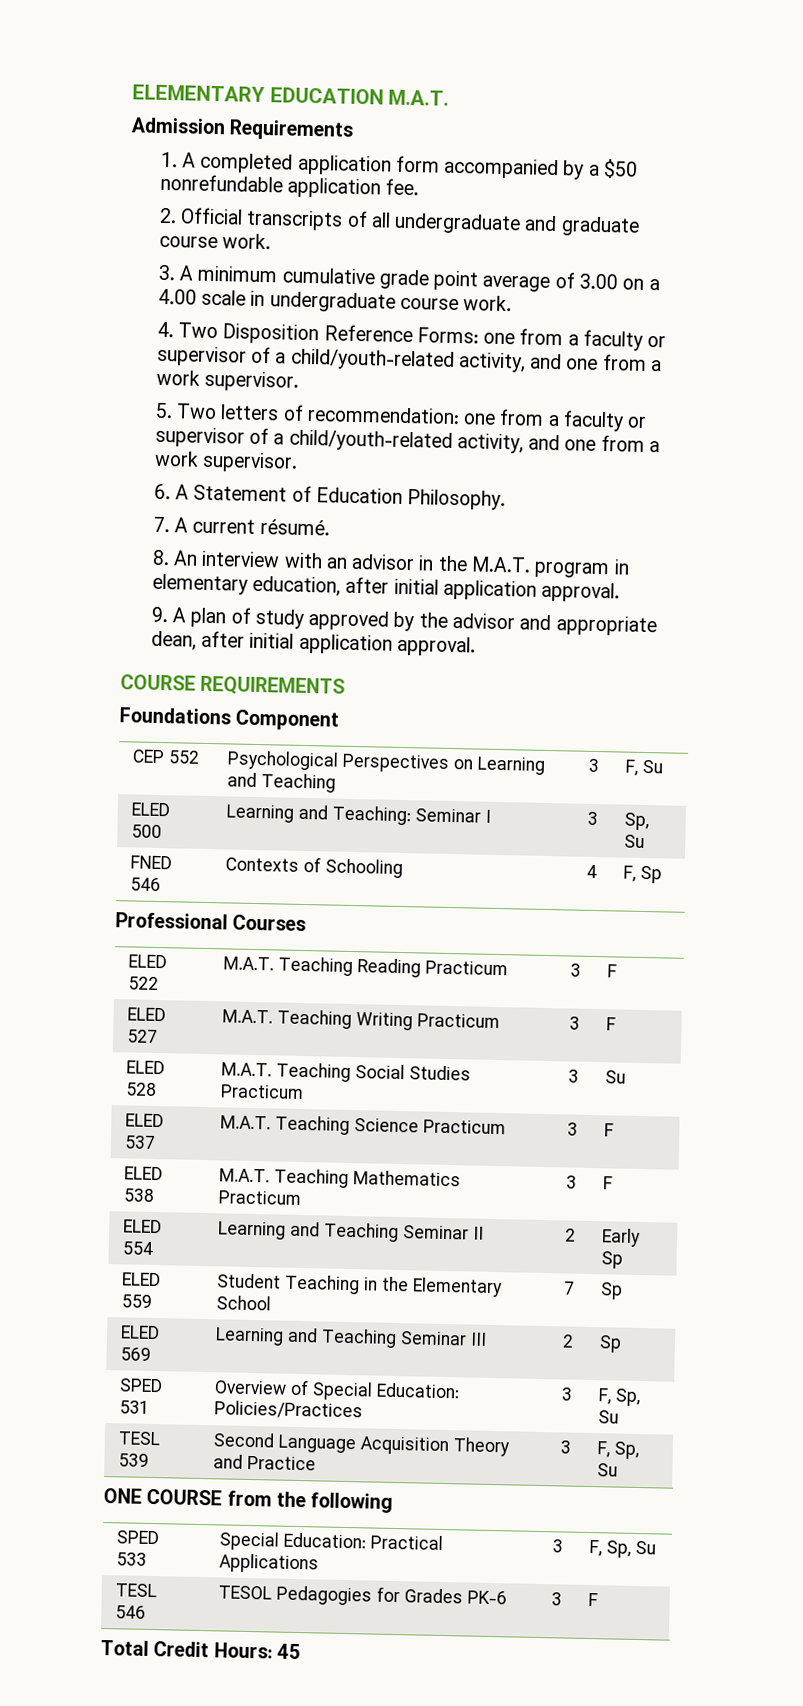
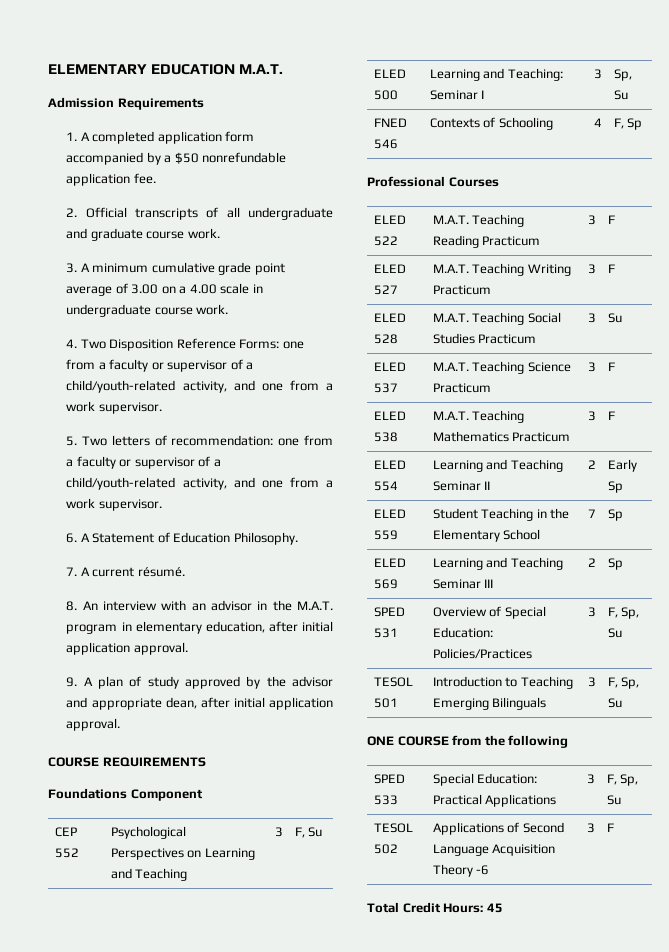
[118,1431,162,1446] [118,1453,150,1467] [213,1432,511,1457] [213,1454,317,1471] TESL 539 | Second Language Acquisition Theory and Practice -> [373,677,413,687] [373,698,398,708] [432,676,573,689] [432,697,547,710] TESOL 501 | Introduction to Teaching Emerging Bilinguals
[115,1583,158,1598] [115,1605,147,1619] [218,1585,508,1606] TESL 546 | TESOL Pedagogies for Grades PK-6 -> [373,823,413,833] [373,844,398,854] [432,822,564,835] [432,844,556,856] [432,864,490,877] TESOL 502 | Applications of Second Language Acquisition Theory -6

